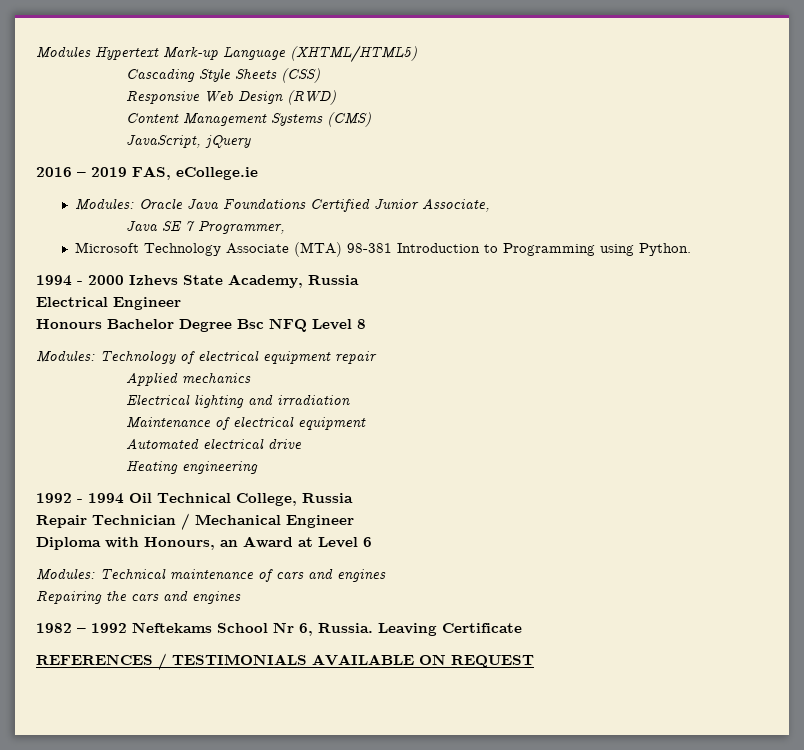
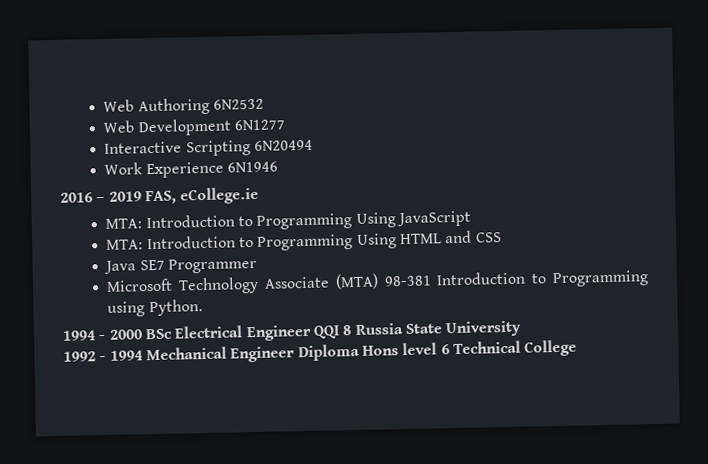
[36,45,417,63] [126,68,321,83] [126,90,337,105] [126,112,372,127] [126,135,252,148] Modules Hypertext Mark-up Language (XHTML/HTML5) // Cascading Style Sheets (CSS) // Responsive Web Design (RWD) // Content Management Systems (CMS) // JavaScript, jQuery -> [103,97,264,116] [103,118,285,137] [104,139,313,157] [104,161,278,179] Web Authoring 6N2532 // Web Development 6N1277 // Interactive Scripting 6N20494 // Work Experience 6N1946
[74,198,490,212] [126,220,286,234] Modules: Oracle Java Foundations Certified Junior Associate, // Java SE 7 Programmer, -> [105,210,471,230] [106,230,502,251] [104,257,257,274] MTA: Introduction to Programming Using JavaScript // MTA: Introduction to Programming Using HTML and CSS // Java SE7 Programmer
[129,274,359,288] [36,297,181,310] [36,318,366,332] [36,350,377,364] [126,372,252,386] [126,394,351,408] [126,416,367,430] [126,438,303,450] [126,460,259,474] [36,493,353,506] [36,513,354,530] [36,536,372,550] [36,568,386,582] [36,590,241,604] [36,622,522,636] [36,653,534,670] Izhevs State Academy, Russia // Electrical Engineer // Honours Bachelor Degree Bsc NFQ Level 8 // Modules: Technology of electrical equipment repair // Applied mechanics // Electrical lighting and irradiation // Maintenance of electrical equipment // Automated electrical drive // Heating engineering // 1992 - 1994 Oil Technical College, Russia // Repair Technician / Mechanical Engineer // Diploma with Honours, an Award at Level 6 // Modules: Technical maintenance of cars and engines // Repairing the cars and engines // 1982 – 1992 Neftekams School Nr 6, Russia. Leaving Certificate // REFERENCES / TESTIMONIALS AVAILABLE ON REQUEST -> [144,320,523,342] [63,339,578,363] BSc Electrical Engineer QQI 8 Russia State University // 1992 - 1994 Mechanical Engineer Diploma Hons level 6 Technical College

